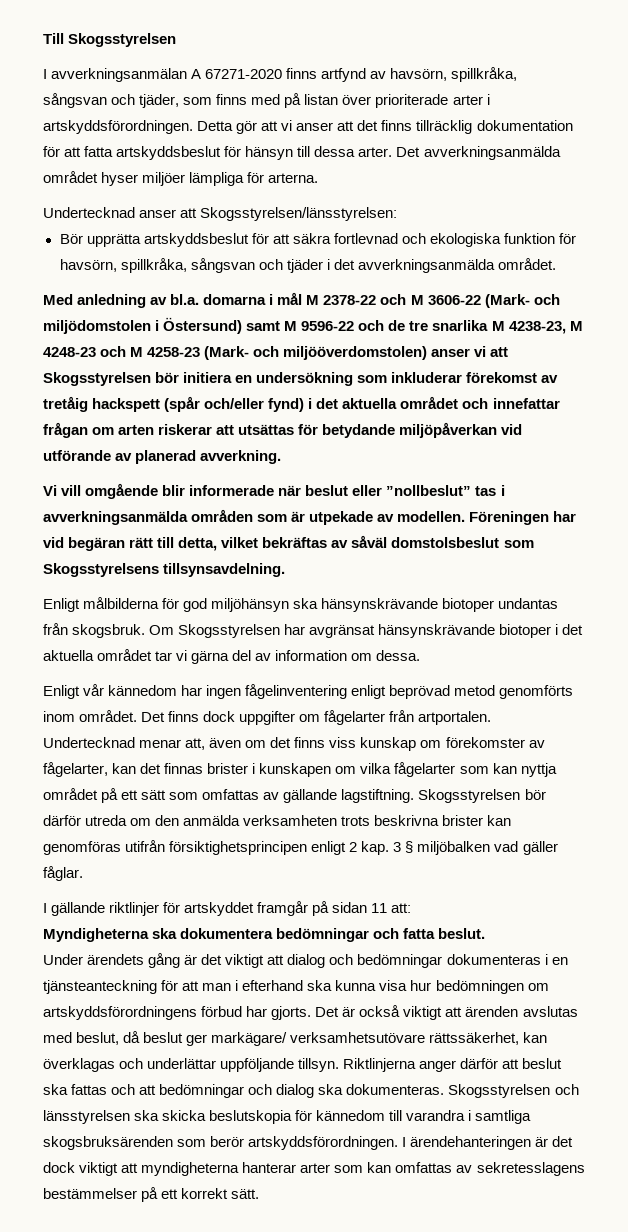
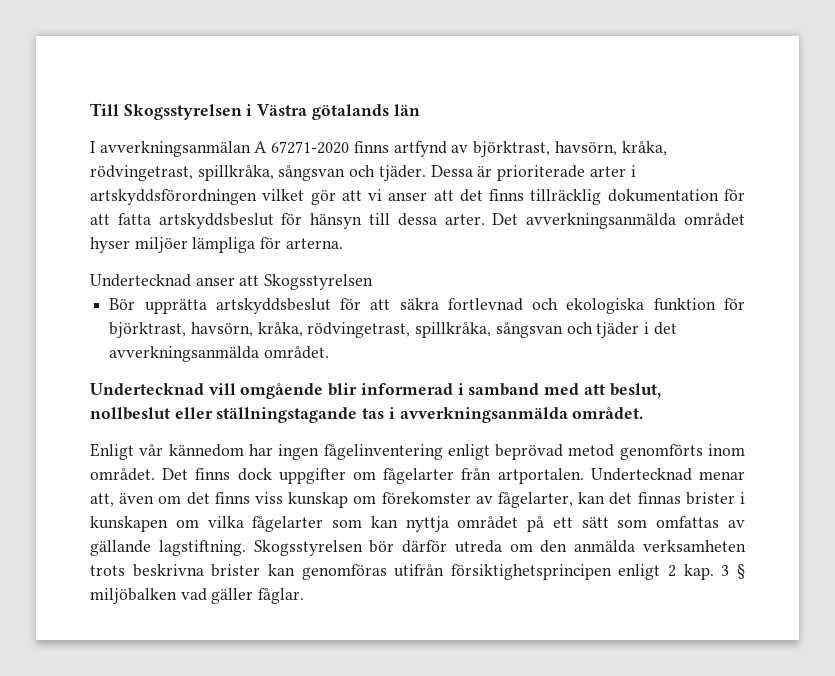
(177, 40) none -> [246,104,420,120] i Västra götalands län
[390,67,518,82] [43,93,372,108] havsörn, spillkråka, sångsvan och tjäder, som finns med på listan över -> [473,141,667,157] [90,165,493,181] björktrast, havsörn, kråka, rödvingetrast, spillkråka, sångsvan och tjäder. Dessa är
[43,120,234,134] artskyddsförordningen. Detta -> [90,189,305,205] artskyddsförordningen vilket
[200,207,398,221] Skogsstyrelsen/länsstyrelsen: -> [264,274,374,290] Skogsstyrelsen
[59,259,117,272] havsörn, -> [109,322,411,338] björktrast, havsörn, kråka, rödvingetrast,
[43,292,560,308] [43,317,583,334] [43,346,509,360] [43,372,559,386] [43,396,560,412] [43,422,523,438] [43,450,282,464] [43,483,505,499] [43,509,577,525] [43,535,534,551] [43,563,286,577] [43,597,559,612] [43,623,584,638] [43,649,421,664] Med anledning av bl.a. domarna i mål M 2378-22 och M 3606-22 (Mark- och miljödomstolen i Östersund) samt M 9596-22 och de tre snarlika M 4238-23, M 4248-23 och M 4258-23 (Mark- och miljööverdomstolen) anser vi att Skogsstyrelsen bör initiera en undersökning som inkluderar förekomst av tretåig hackspett (spår och/eller fynd) i det aktuella området och innefattar frågan om arten riskerar att utsättas för betydande miljöpåverkan vid utförande av planerad avverkning. // Vi vill omgående blir informerade när beslut eller ”nollbeslut” tas i avverkningsanmälda områden som är utpekade av modellen. Föreningen har vid begäran rätt till detta, vilket bekräftas av såväl domstolsbeslut som Skogsstyrelsens tillsynsavdelning. // Enligt målbilderna för god miljöhänsyn ska hänsynskrävande biotoper undantas från skogsbruk. Om Skogsstyrelsen har avgränsat hänsynskrävande biotoper i det aktuella området tar vi gärna del av information om dessa. -> [90,383,661,399] [90,407,644,423] Undertecknad vill omgående blir informerad i samband med att beslut, nollbeslut eller ställningstagande tas i avverkningsanmälda området.
[43,901,412,916] [43,928,486,942] [43,953,568,968] [43,980,549,994] [43,1005,578,1020] [43,1031,548,1046] [43,1058,563,1072] [43,1084,579,1098] [43,1110,532,1124] [43,1136,574,1150] [43,1162,585,1176] [43,1187,260,1202] // I gällande riktlinjer för artskyddet framgår på sidan 11 att: // Myndigheterna ska dokumentera bedömningar och fatta beslut. // Under ärendets gång är det viktigt att dialog och bedömningar dokumenteras i en tjänsteanteckning för att man i efterhand ska kunna visa hur bedömningen om artskyddsförordningens förbud har gjorts. Det är också viktigt att ärenden avslutas med beslut, då beslut ger markägare/ verksamhetsutövare rättssäkerhet, kan överklagas och underlättar uppföljande tillsyn. Riktlinjerna anger därför att beslut ska fattas och att bedömningar och dialog ska dokumenteras. Skogsstyrelsen och länsstyrelsen ska skicka beslutskopia för kännedom till varandra i samtliga skogsbruksärenden som berör artskyddsförordningen. I ärendehanteringen är det dock viktigt att myndigheterna hanterar arter som kan omfattas av sekretesslagens bestämmelser på ett korrekt sätt. -> (305, 596) none

